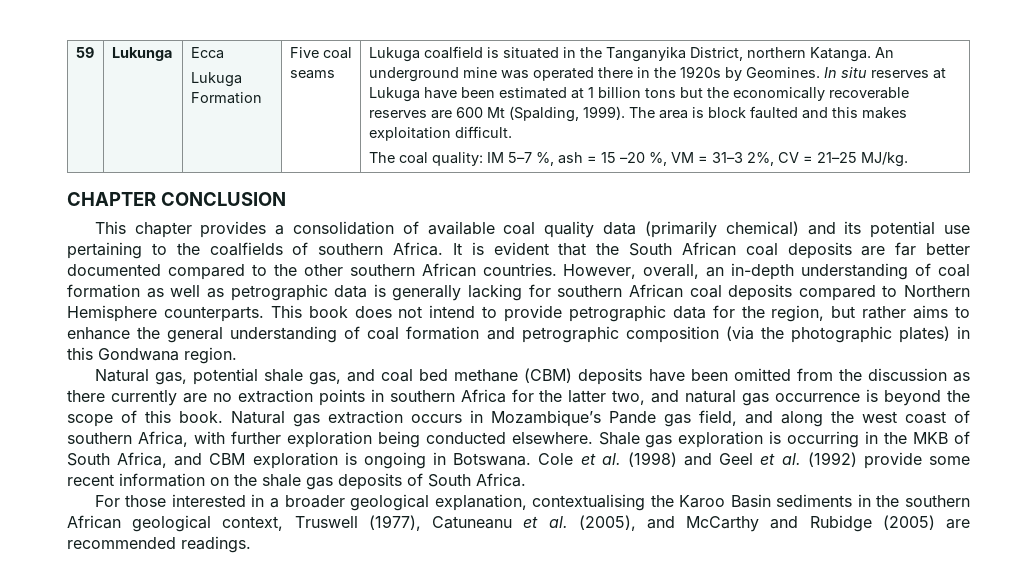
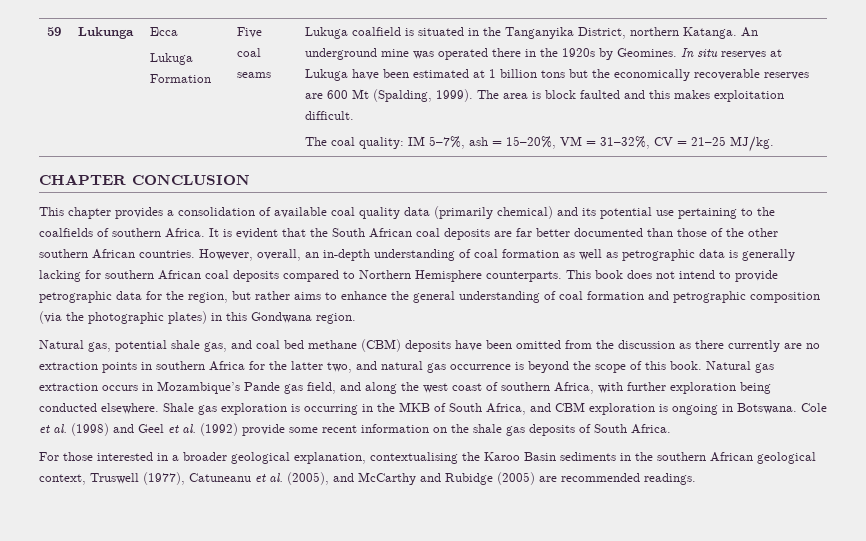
[507,152,774,166] 5–7 %, ash = 15 –20 %, VM = 31–3 2%, -> [429,136,651,149] 5–7%, ash = 15–20%, VM = 31–32%,
[167,264,267,280] compared to -> [647,228,723,237] than those of

